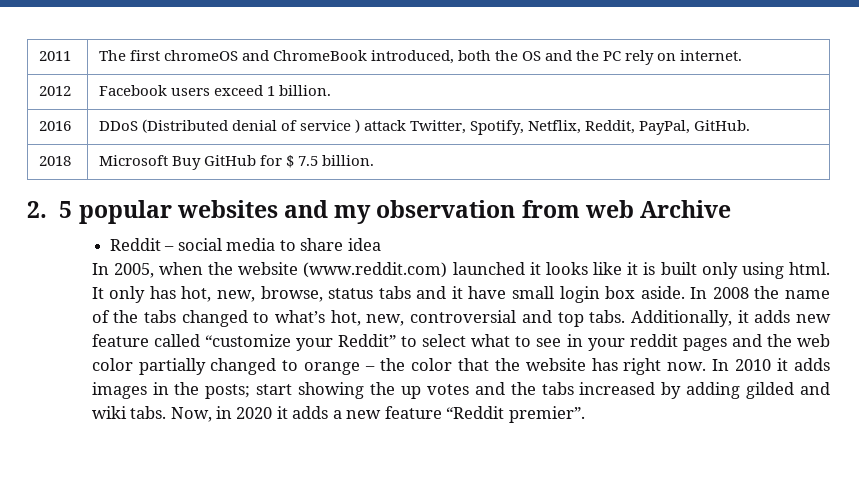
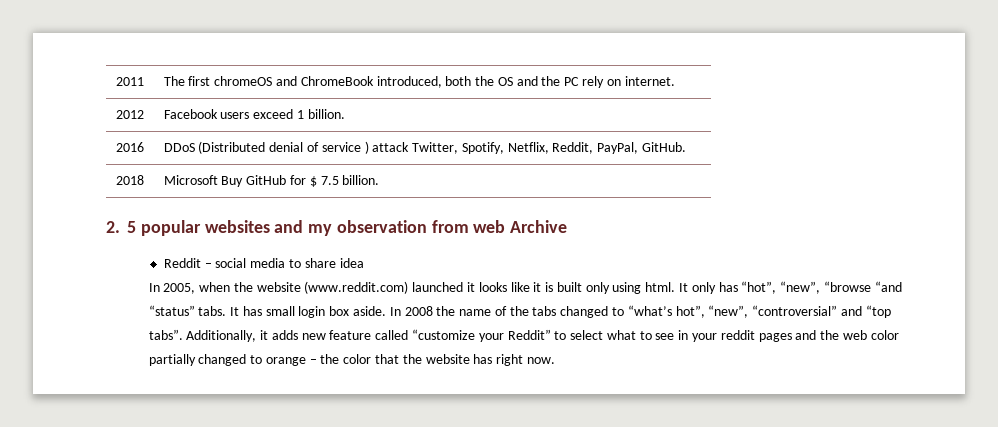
[181,286,507,302] hot, new, browse, status tabs and it have -> [741,281,902,294] [148,305,262,316] “hot”, “new”, “browse “and “status” tabs. It has
[275,310,626,327] what’s hot, new, controversial and top tabs. -> [627,305,891,318] [148,329,183,340] “what’s hot”, “new”, “controversial” and “top tabs”.
[712,358,830,371] [91,382,831,399] [91,406,585,423] In 2010 it adds images in the posts; start showing the up votes and the tabs increased by adding gilded and wiki tabs. Now, in 2020 it adds a new feature “Reddit premier”. -> (555, 360) none

